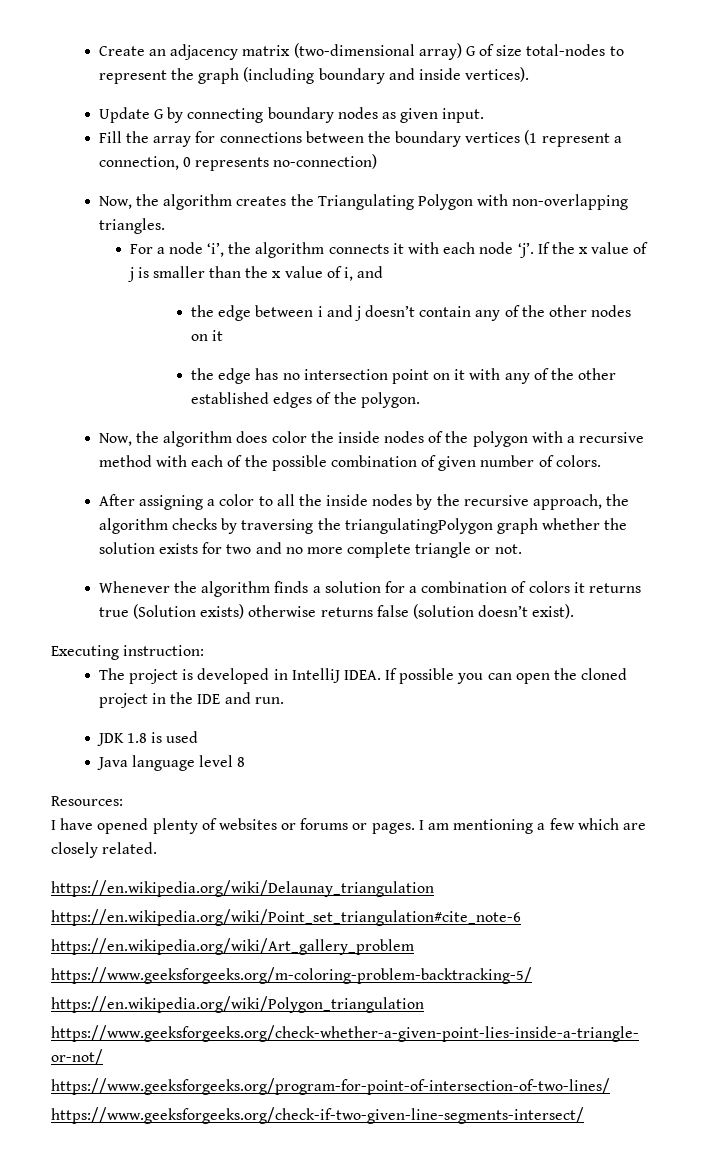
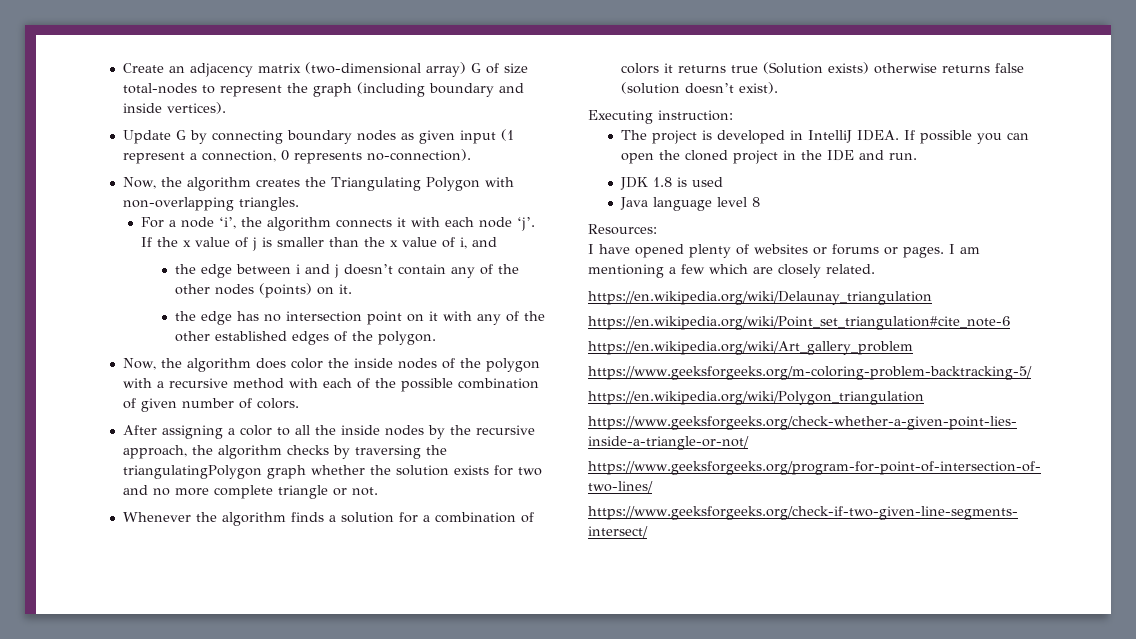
[442,108,485,123] [98,131,521,147] input. // Fill the array for connections between the boundary vertices -> [460,130,497,144] input
[273,154,378,169] no-connection) -> [367,149,472,161] no-connection).
[190,330,224,341] on it -> [259,283,353,298] (points) on it.

